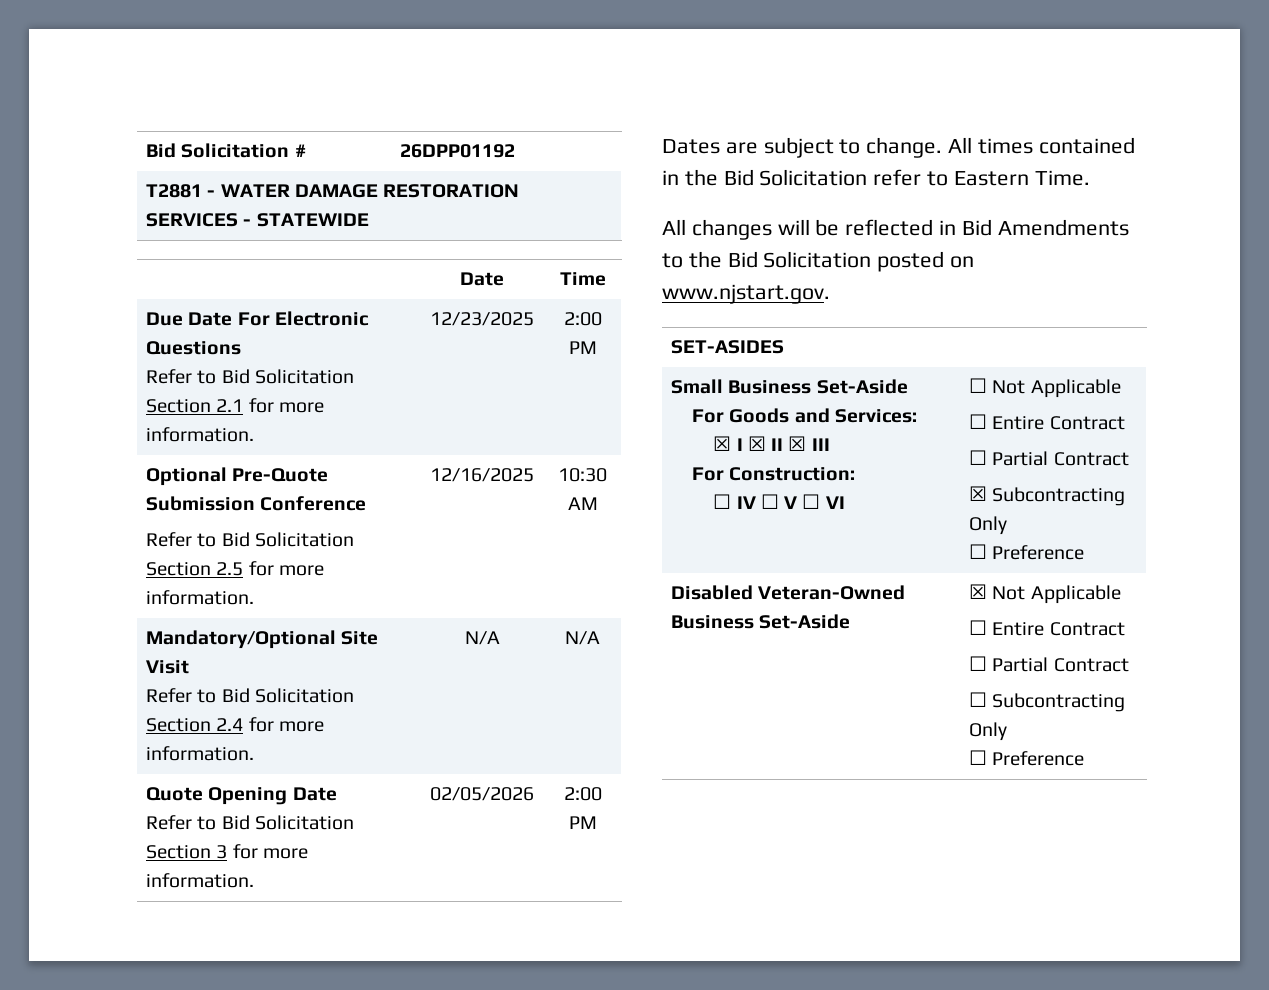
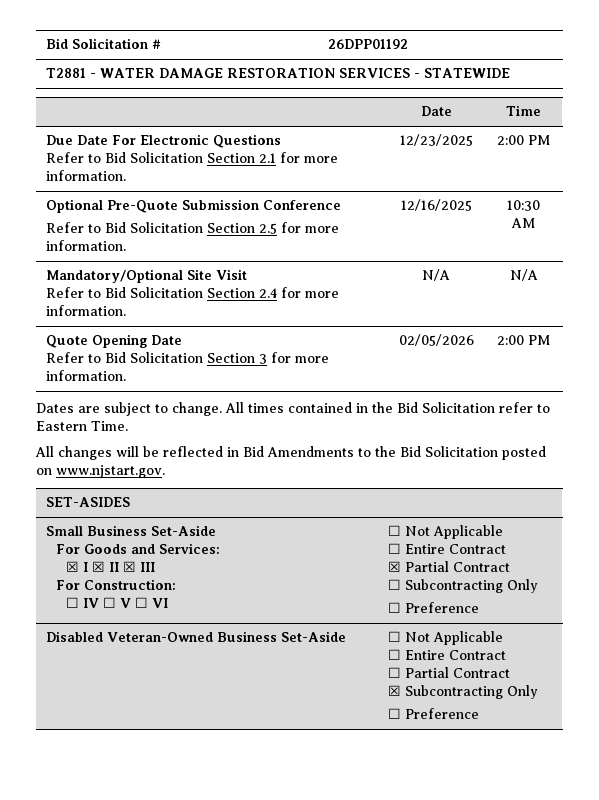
[968,450,1129,466] [968,486,987,501] ☐ Partial Contract // ☒ -> [388,561,511,572] [388,579,402,590] ☒ Partial Contract // ☐
[968,584,1121,604] [968,620,1125,636] [968,656,1129,672] [968,692,987,707] ☒ Not Applicable // ☐ Entire Contract // ☐ Partial Contract // ☐ -> [388,631,504,645] [388,649,507,660] [388,667,511,678] [388,685,402,696] ☐ Not Applicable // ☐ Entire Contract // ☐ Partial Contract // ☒

